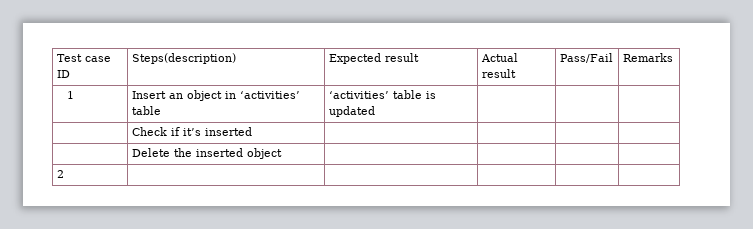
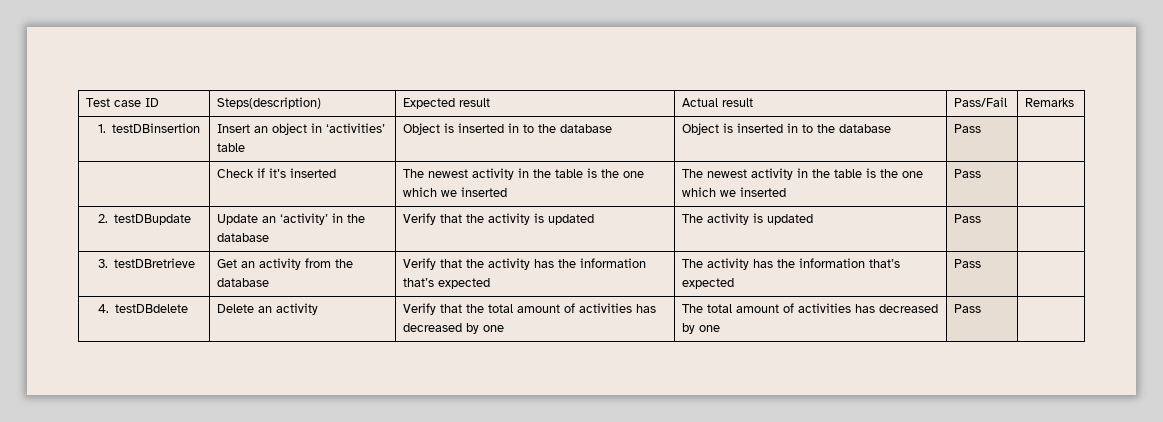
[66,91,74,99] 1 -> [97,123,200,133] 1. testDBinsertion
[328,90,436,99] [328,106,375,117] [131,127,252,136] [131,148,282,159] [56,170,64,178] ‘activities’ table is updated | | | // | Check if it’s inserted | | | | // | Delete the inserted object | | | | // 2 | | | | -> [403,123,613,135] [682,123,892,135] [954,124,982,133] [217,168,337,178] [403,168,645,180] [403,187,508,197] [682,168,924,180] [682,187,787,197] [954,169,982,178] [97,214,191,225] [217,213,366,225] [217,233,270,242] [403,213,595,225] [682,213,814,225] [954,214,982,223] [97,258,195,268] [217,258,354,270] [217,278,270,287] [403,258,647,270] [403,278,491,289] [682,258,901,270] [682,278,735,289] [954,259,982,268] [97,304,188,313] [217,303,319,315] [403,303,657,315] [403,323,505,334] [682,303,939,313] [682,323,721,334] [954,304,982,313] Object is inserted in to the database | Object is inserted in to the database | Pass | // | Check if it’s inserted | The newest activity in the table is the one which we inserted | The newest activity in the table is the one which we inserted | Pass | // 2. testDBupdate | Update an ‘activity’ in the database | Verify that the activity is updated | The activity is updated | Pass | // 3. testDBretrieve | Get an activity from the database | Verify that the activity has the information that’s expected | The activity has the information that’s expected | Pass | // 4. testDBdelete | Delete an activity | Verify that the total amount of activities has decreased by one | The total amount of activities has decreased by one | Pass

